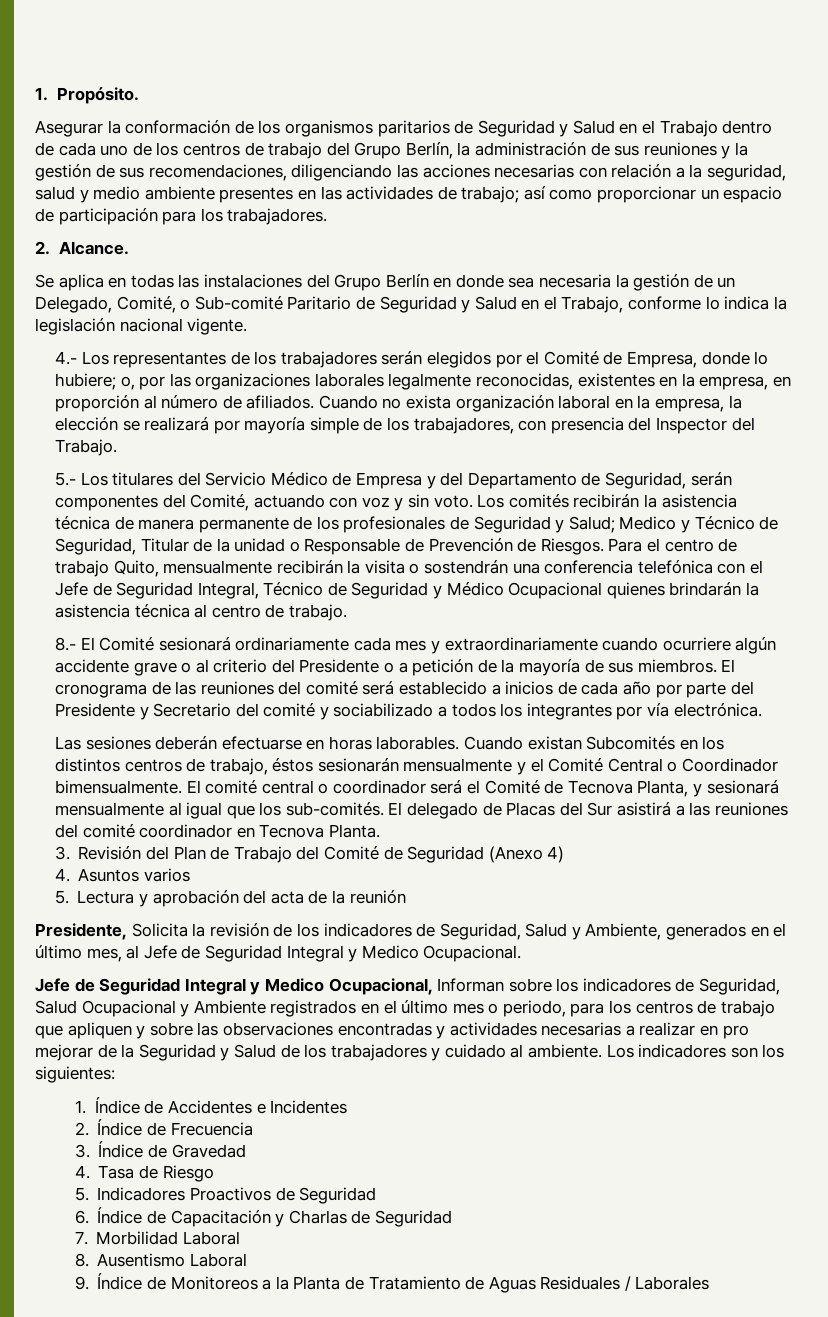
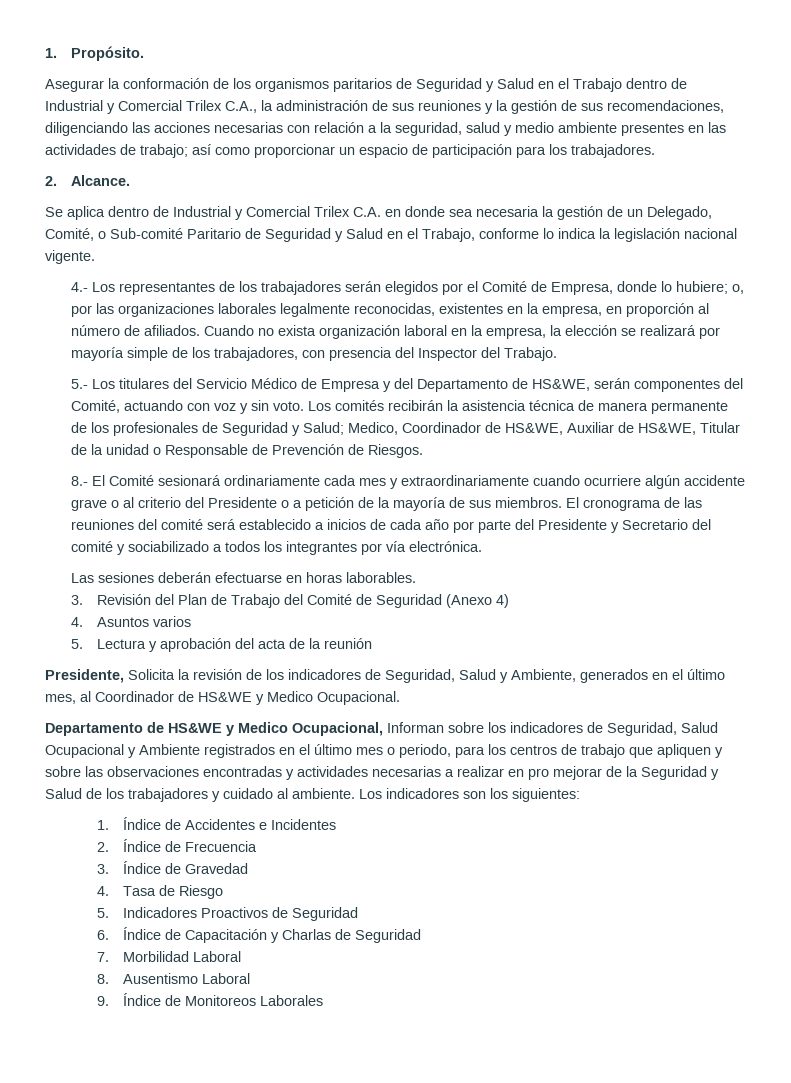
[58,142,453,159] cada uno de los centros de trabajo del Grupo Berlín, -> [45,100,257,114] Industrial y Comercial Trilex C.A.,
[108,274,429,291] en todas las instalaciones del Grupo Berlín -> [108,206,381,220] dentro de Industrial y Comercial Trilex C.A.
[605,472,687,489] Seguridad, -> [531,379,590,391] HS&WE,
[619,516,779,533] [54,538,136,555] Medico y Técnico de Seguridad, -> [347,422,696,435] Medico, Coordinador de HS&WE, Auxiliar de HS&WE,
[608,538,738,552] [54,560,764,577] [54,582,760,599] [54,604,347,621] Para el centro de trabajo Quito, mensualmente recibirán la visita o sostendrán una conferencia telefónica con el Jefe de Seguridad Integral, Técnico de Seguridad y Médico Ocupacional quienes brindarán la asistencia técnica al centro de trabajo. -> (423, 451) none
[464,736,725,750] [54,758,779,775] [54,780,779,797] [54,802,788,819] [54,824,380,838] Cuando existan Subcomités en los distintos centros de trabajo, éstos sesionarán mensualmente y el Comité Central o Coordinador bimensualmente. El comité central o coordinador será el Comité de Tecnova Planta, y sesionará mensualmente al igual que los sub-comités. El delegado de Placas del Sur asistirá a las reuniones del comité coordinador en Tecnova Planta. -> (416, 577) none
[143,945,344,962] Jefe de Seguridad Integral -> [95,691,252,702] Coordinador de HS&WE
[35,978,246,995] Jefe de Seguridad Integral -> [45,722,222,736] Departamento de HS&WE
[262,1276,631,1293] a la Planta de Tratamiento de Aguas Residuales / -> (256, 1000) none

